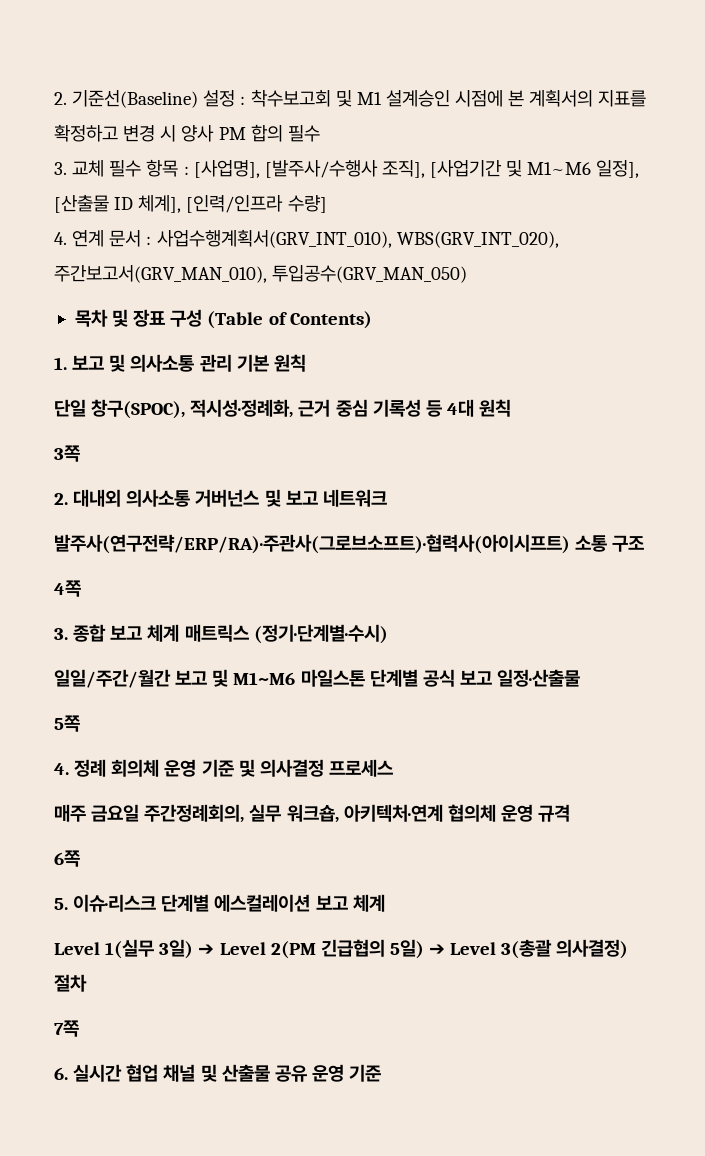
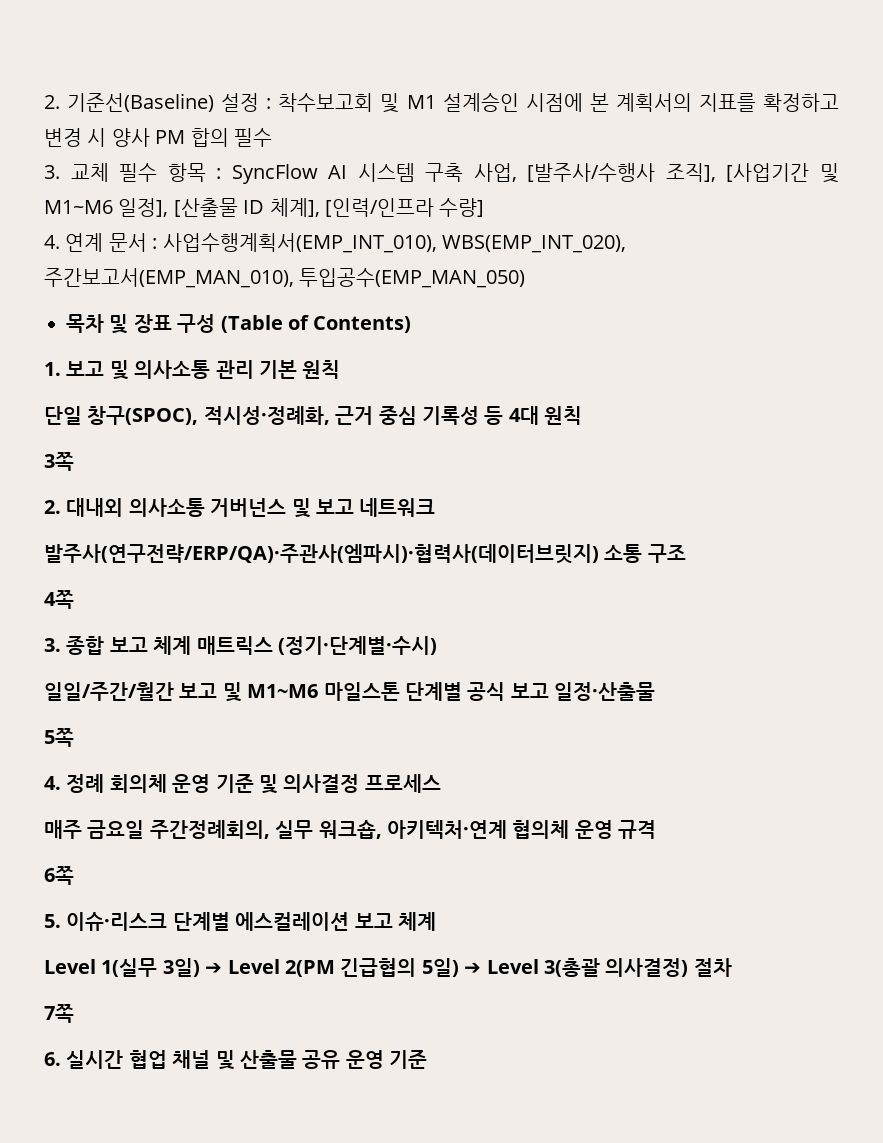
[193,160,260,178] [사업명], -> [231,163,517,184] SyncFlow AI 시스템 구축 사업,
[156,229,559,248] [54,265,468,283] 사업수행계획서(GRV_INT_010), WBS(GRV_INT_020), 주간보고서(GRV_MAN_010), 투입공수(GRV_MAN_050) -> [162,233,626,253] [44,268,526,288] 사업수행계획서(EMP_INT_010), WBS(EMP_INT_020), 주간보고서(EMP_MAN_010), 투입공수(EMP_MAN_050)
[54,534,570,554] 발주사(연구전략/ERP/RA)·주관사(그로브소프트)·협력사(아이시프트) -> [44,544,599,564] 발주사(연구전략/ERP/QA)·주관사(엠파시)·협력사(데이터브릿지)

